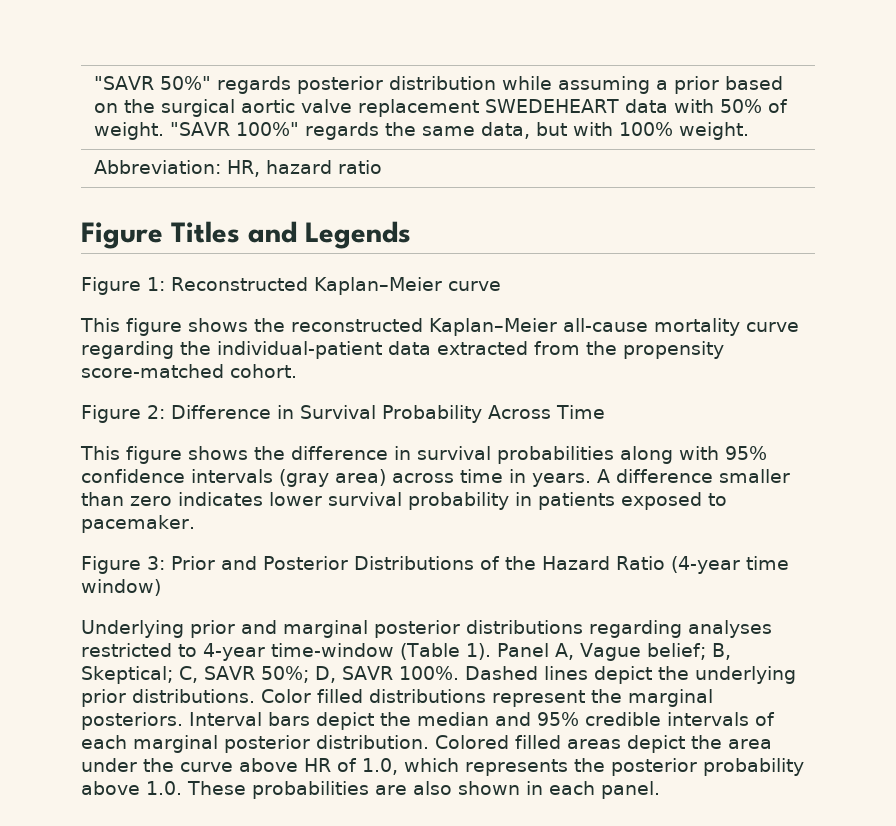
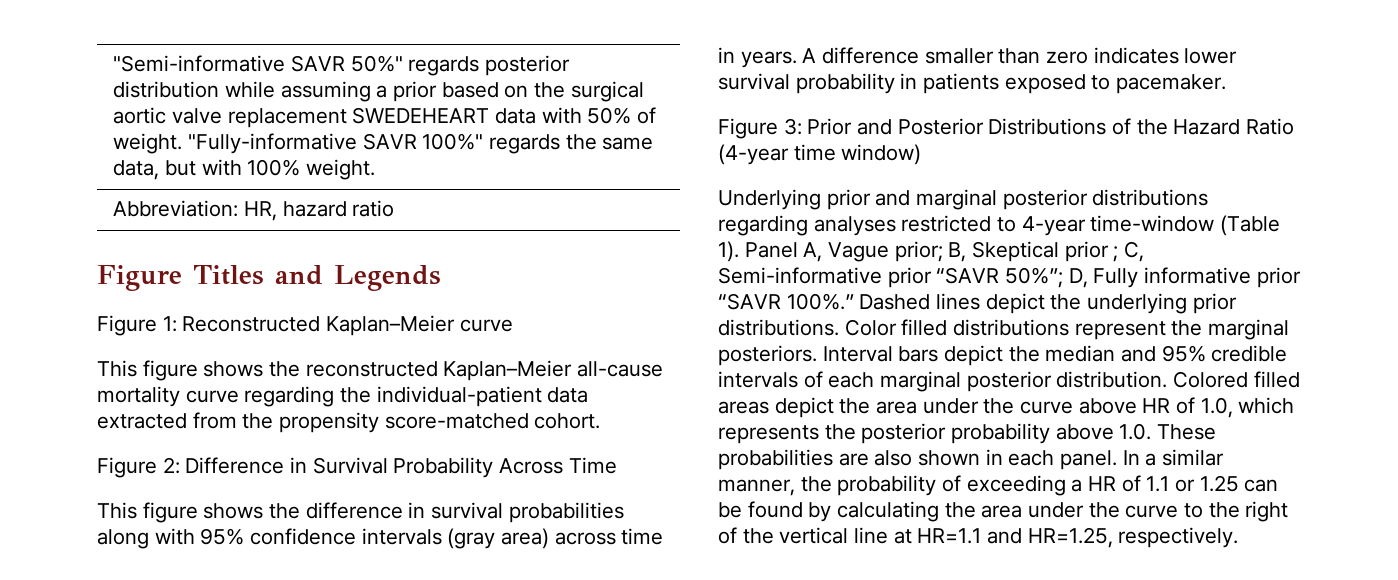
[94,76,155,90] "SAVR -> [113,55,345,72] "Semi-informative SAVR
[170,122,231,136] "SAVR -> [187,133,417,154] "Fully-informative SAVR
[646,643,731,660] [81,666,459,684] belief; B, Skeptical; C, SAVR 50%; D, SAVR 100%. -> [894,241,1145,262] [718,267,1301,288] [718,293,854,310] prior; B, Skeptical prior ; C, Semi-informative prior “SAVR 50%”; D, Fully informative prior “SAVR 100%.”
(660, 790) none -> [1122,449,1225,466] [718,475,1279,496] [718,501,1289,522] [718,527,1239,548] In a similar manner, the probability of exceeding a HR of 1.1 or 1.25 can be found by calculating the area under the curve to the right of the vertical line at HR=1.1 and HR=1.25, respectively.

